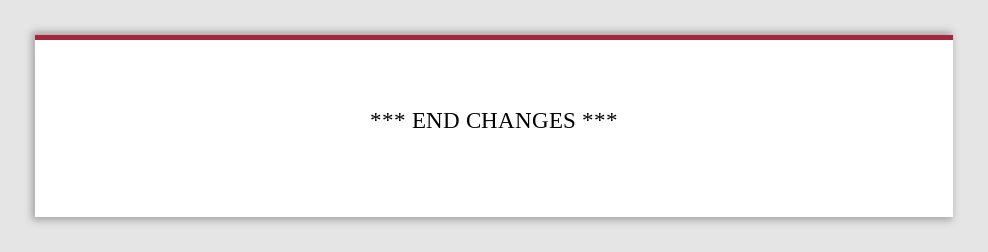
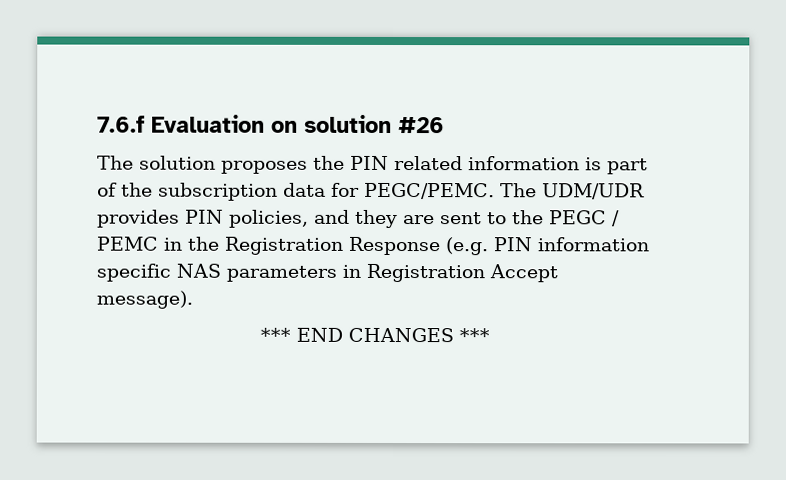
(369, 120) none -> [97,114,445,134] [97,155,648,175] [97,182,645,201] [97,209,620,229] [96,236,650,256] [96,263,558,283] [96,290,193,309] 7.6.f Evaluation on solution #26 // The solution proposes the PIN related information is part of the subscription data for PEGC/PEMC. The UDM/UDR provides PIN policies, and they are sent to the PEGC / PEMC in the Registration Response (e.g. PIN information specific NAS parameters in Registration Accept message). //

